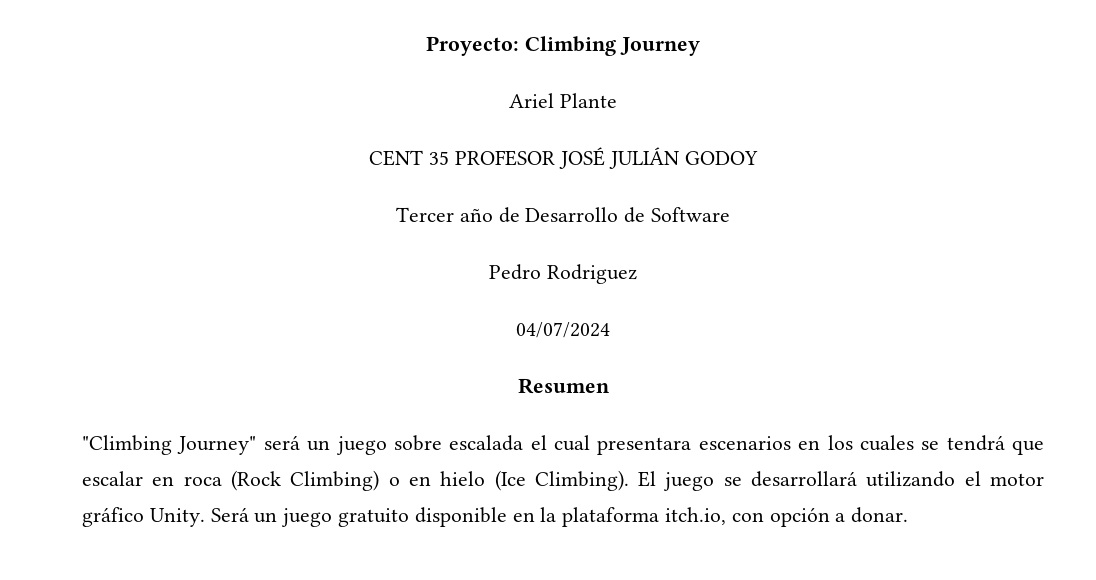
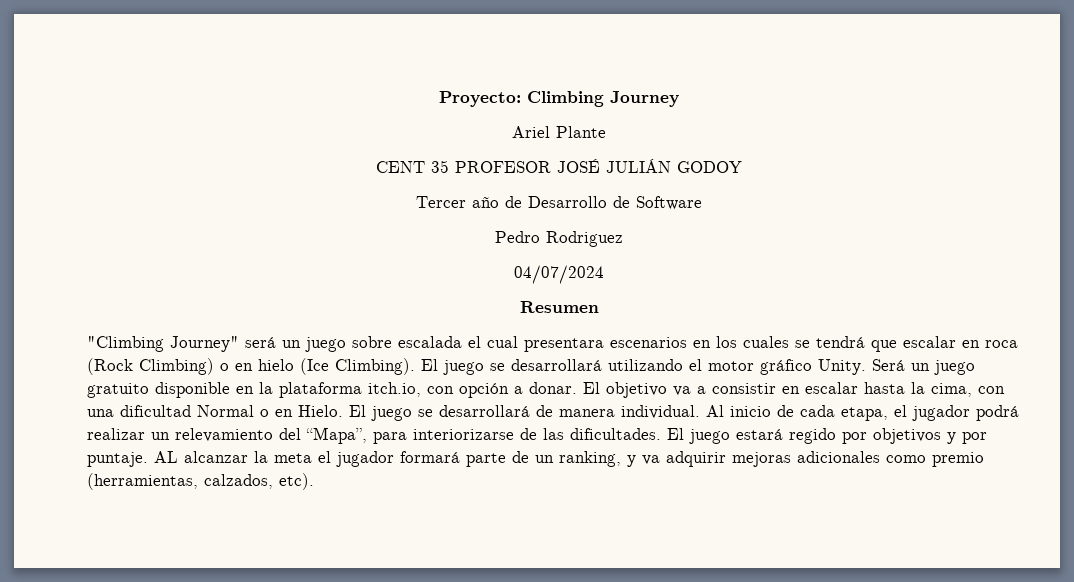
(909, 515) none -> [583,382,1005,398] [87,405,1019,421] [87,427,987,444] [87,451,984,467] [87,473,314,490] El objetivo va a consistir en escalar hasta la cima, con una dificultad Normal o en Hielo. El juego se desarrollará de manera individual. Al inicio de cada etapa, el jugador podrá realizar un relevamiento del “Mapa”, para interiorizarse de las dificultades. El juego estará regido por objetivos y por puntaje. AL alcanzar la meta el jugador formará parte de un ranking, y va adquirir mejoras adicionales como premio (herramientas, calzados, etc).

